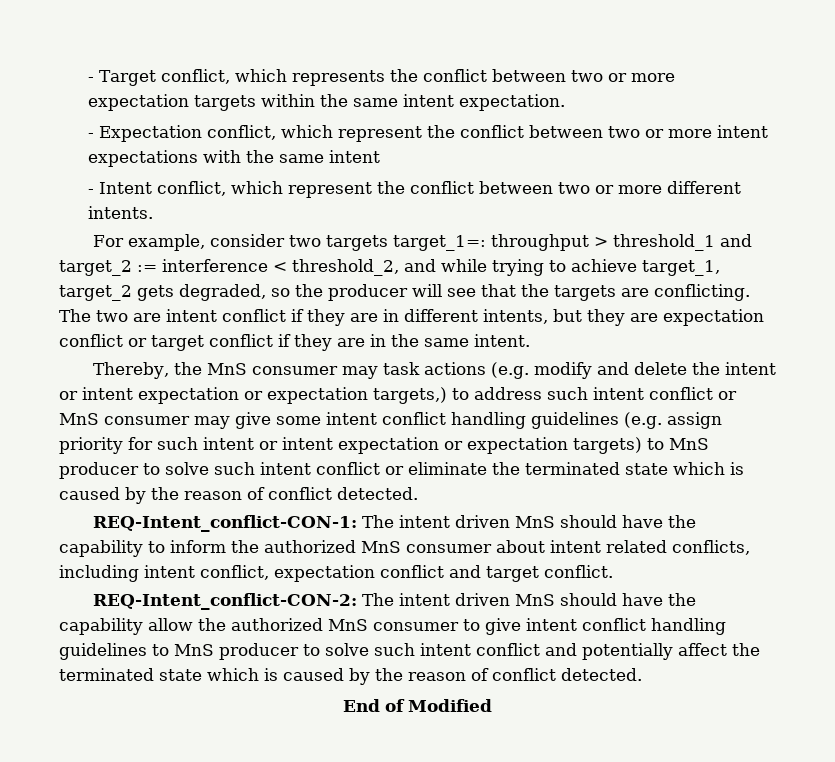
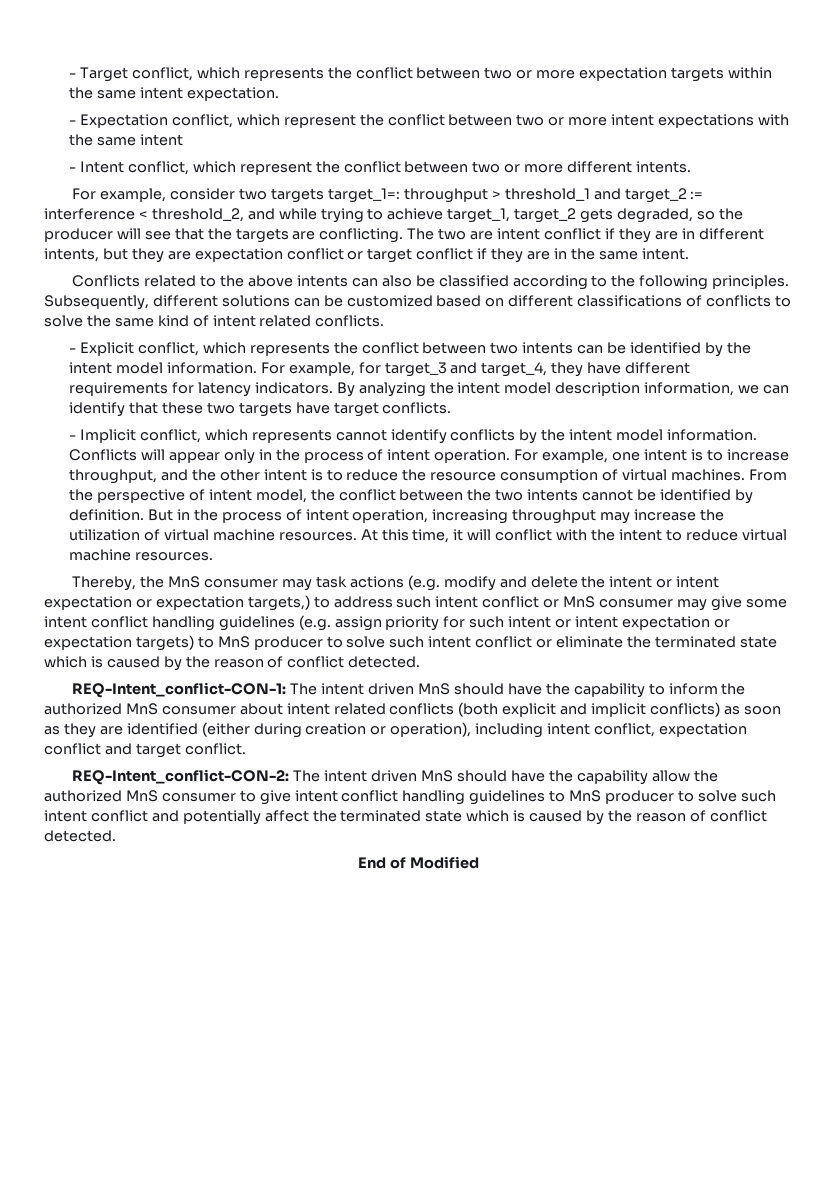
(530, 340) none -> [72,275,790,290] [44,295,791,310] [44,315,385,327] [69,342,751,357] [69,362,691,377] [69,382,790,397] [69,402,452,417] [69,429,758,444] [69,449,789,464] [69,469,787,484] [69,489,753,504] [69,509,725,524] [69,529,787,543] [69,549,213,561] // Conflicts related to the above intents can also be classified according to the following principles. Subsequently, different solutions can be customized based on different classifications of conflicts to solve the same kind of intent related conflicts. // - Explicit conflict, which represents the conflict between two intents can be identified by the intent model information. For example, for target_3 and target_4, they have different requirements for latency indicators. By analyzing the intent model description information, we can identify that these two targets have target conflicts. // - Implicit conflict, which represents cannot identify conflicts by the intent model information. Conflicts will appear only in the process of intent operation. For example, one intent is to increase throughput, and the other intent is to reduce the resource consumption of virtual machines. From the perspective of intent model, the conflict between the two intents cannot be identified by definition. But in the process of intent operation, increasing throughput may increase the utilization of virtual machine resources. At this time, it will conflict with the intent to reduce virtual machine resources.
[672,540,750,555] conflicts, -> [389,702,781,717] [44,722,472,738] conflicts (both explicit and implicit conflicts) as soon as they are identified (either during creation or operation),

